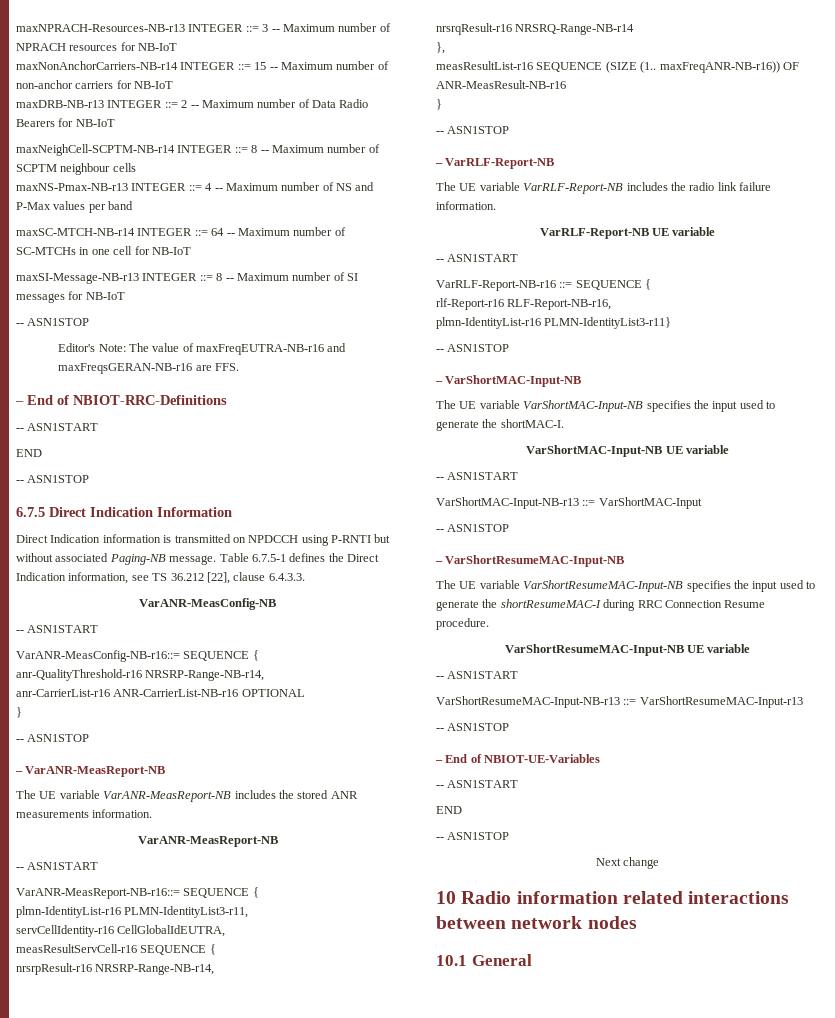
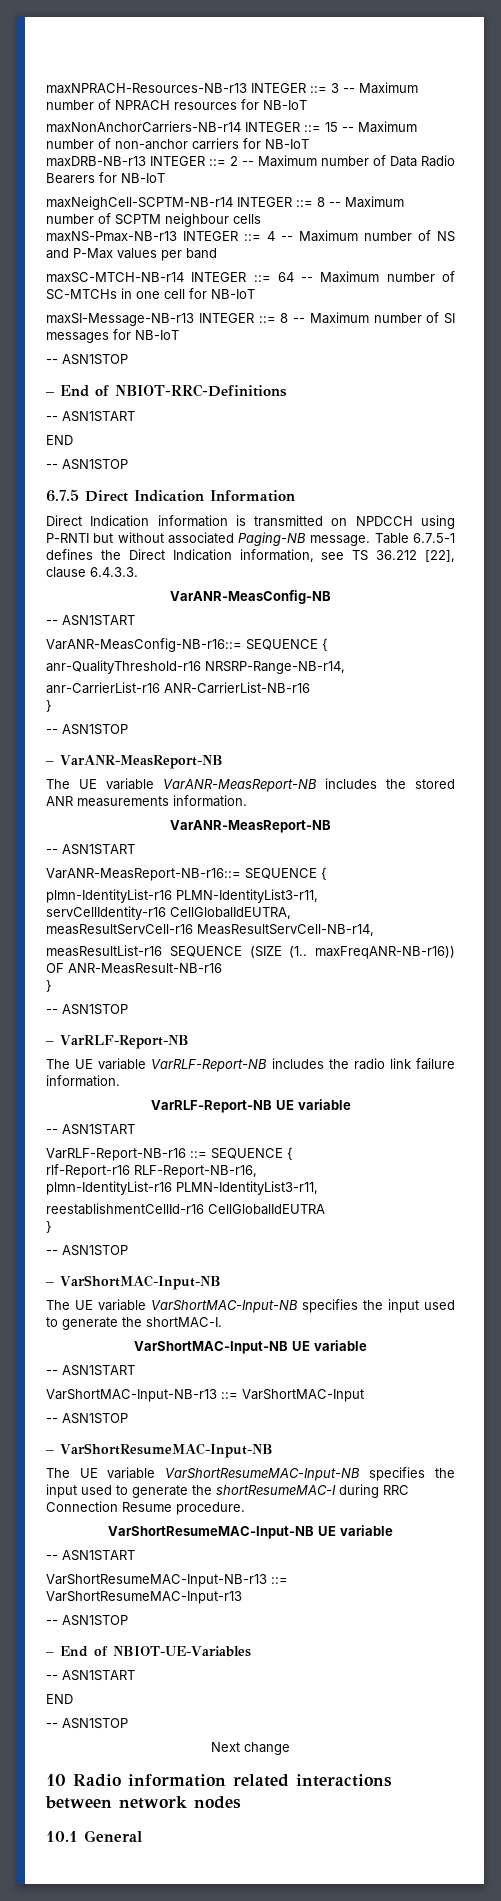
[58,343,347,355] [58,363,239,374] // Editor's Note: The value of maxFreqEUTRA-NB-r16 and maxFreqsGERAN-NB-r16 are FFS. -> (128, 359) none
[241,689,305,697] OPTIONAL -> (310, 688) none
[140,944,216,955] [16,963,215,975] [436,23,635,35] [436,42,445,54] SEQUENCE { // nrsrpResult-r16 NRSRP-Range-NB-r14, // nrsrqResult-r16 NRSRQ-Range-NB-r14 // }, -> [197,924,374,936] MeasResultServCell-NB-r14,
[544,317,672,329] PLMN-IdentityList3-r11} -> [176,1181,318,1195] [46,1203,325,1215] [46,1221,52,1233] PLMN-IdentityList3-r11, // reestablishmentCellId-r16 CellGlobalIdEUTRA // }

